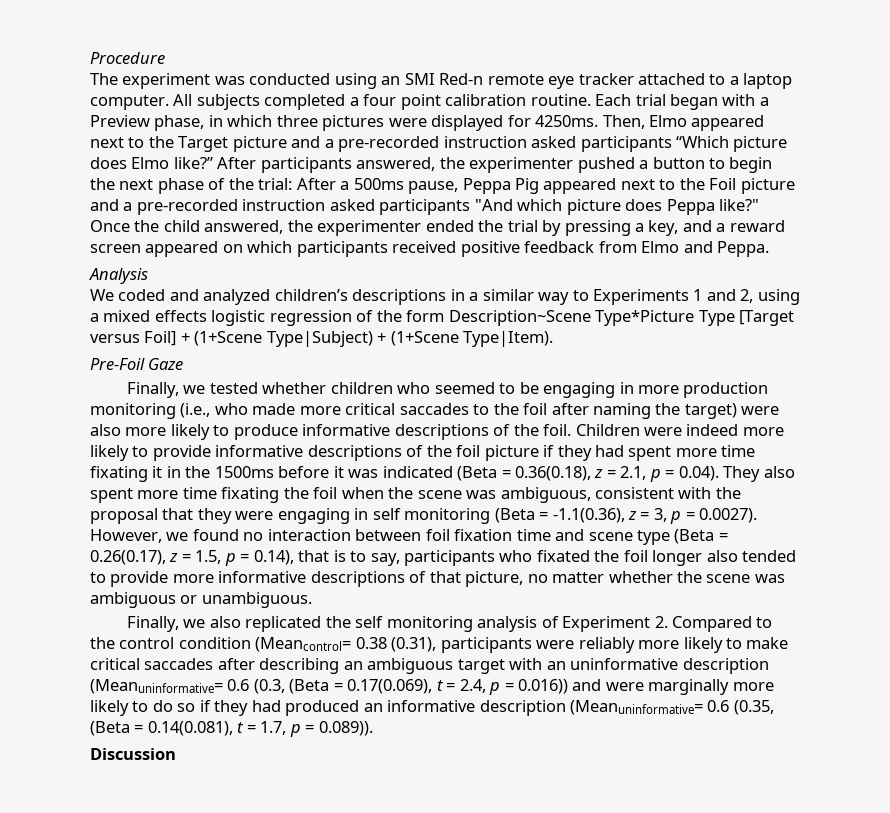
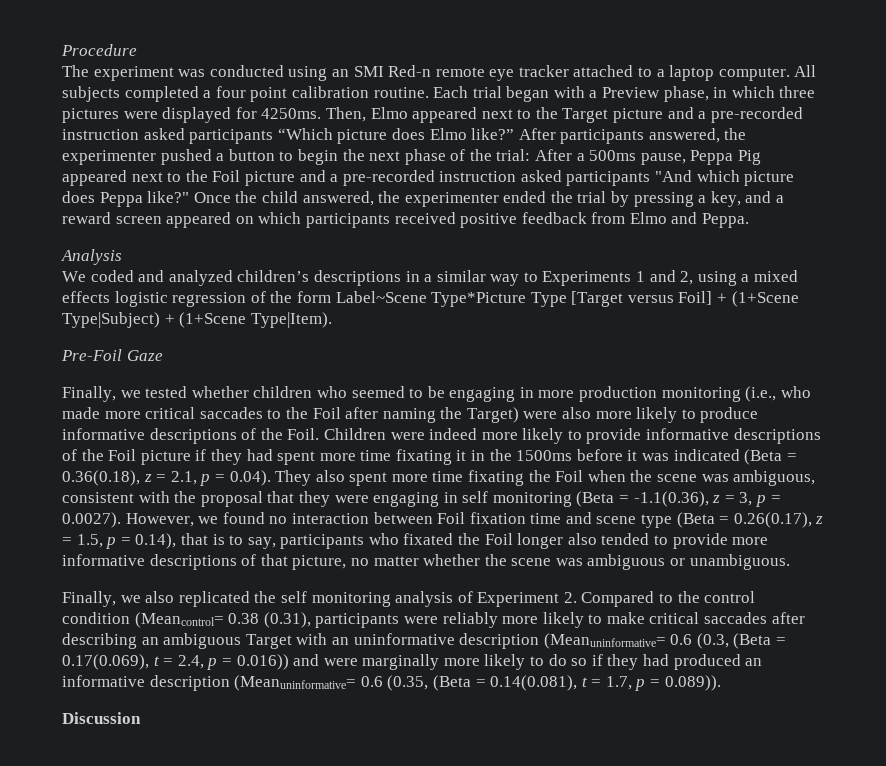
[448,310,591,326] Description~Scene -> [335,291,427,303] Label~Scene
[523,403,548,415] foil -> [312,407,341,419] Foil
[684,403,737,419] target) -> [466,407,519,423] Target)
[543,424,572,436] foil. -> [287,428,320,440] Foil.
[456,445,481,457] foil -> [108,449,137,461] Foil
[313,487,338,499] foil -> [555,470,584,482] Foil
[425,529,450,541] foil -> [437,512,466,524] Foil
[623,550,648,562] foil -> [484,533,513,545] Foil
[457,659,505,674] target -> [245,634,292,649] Target

